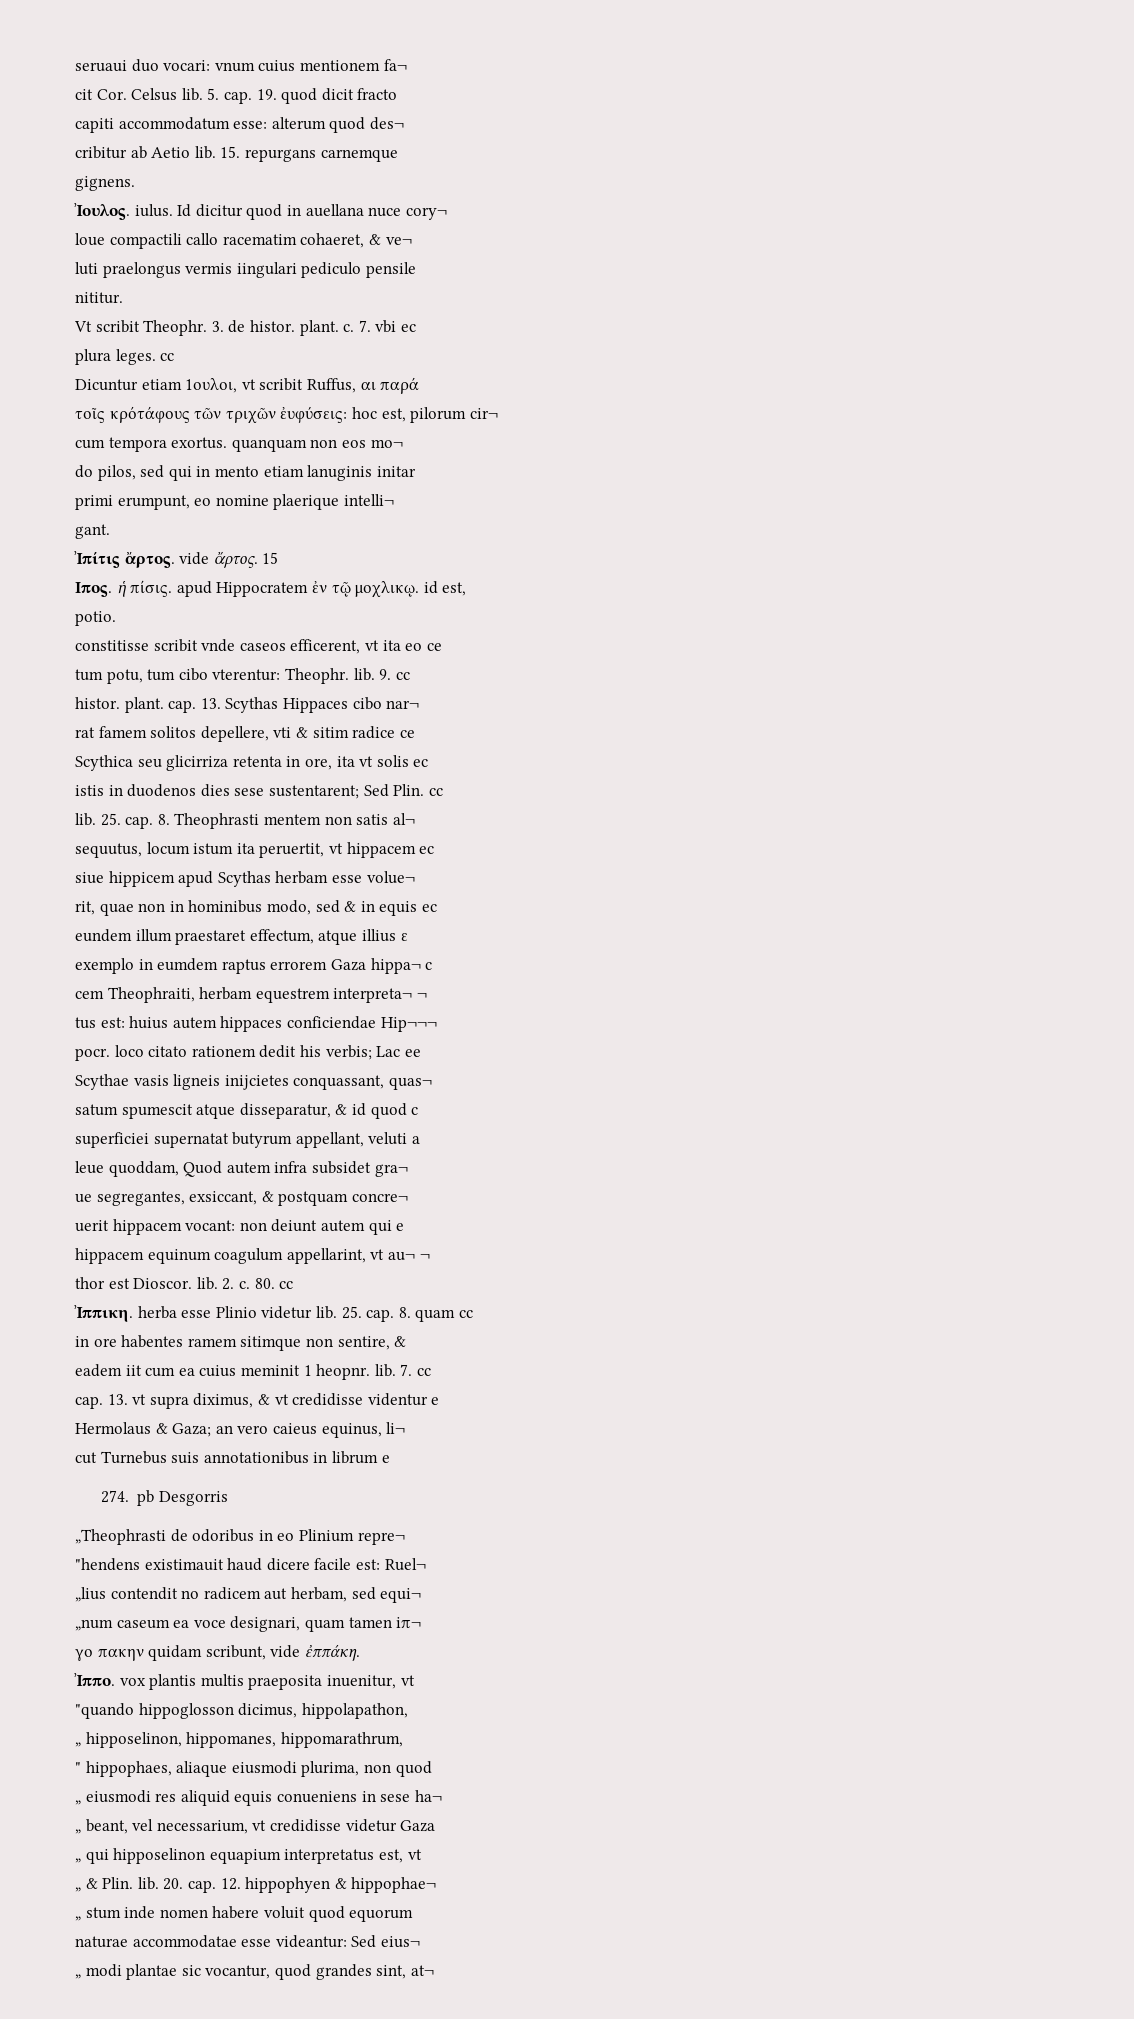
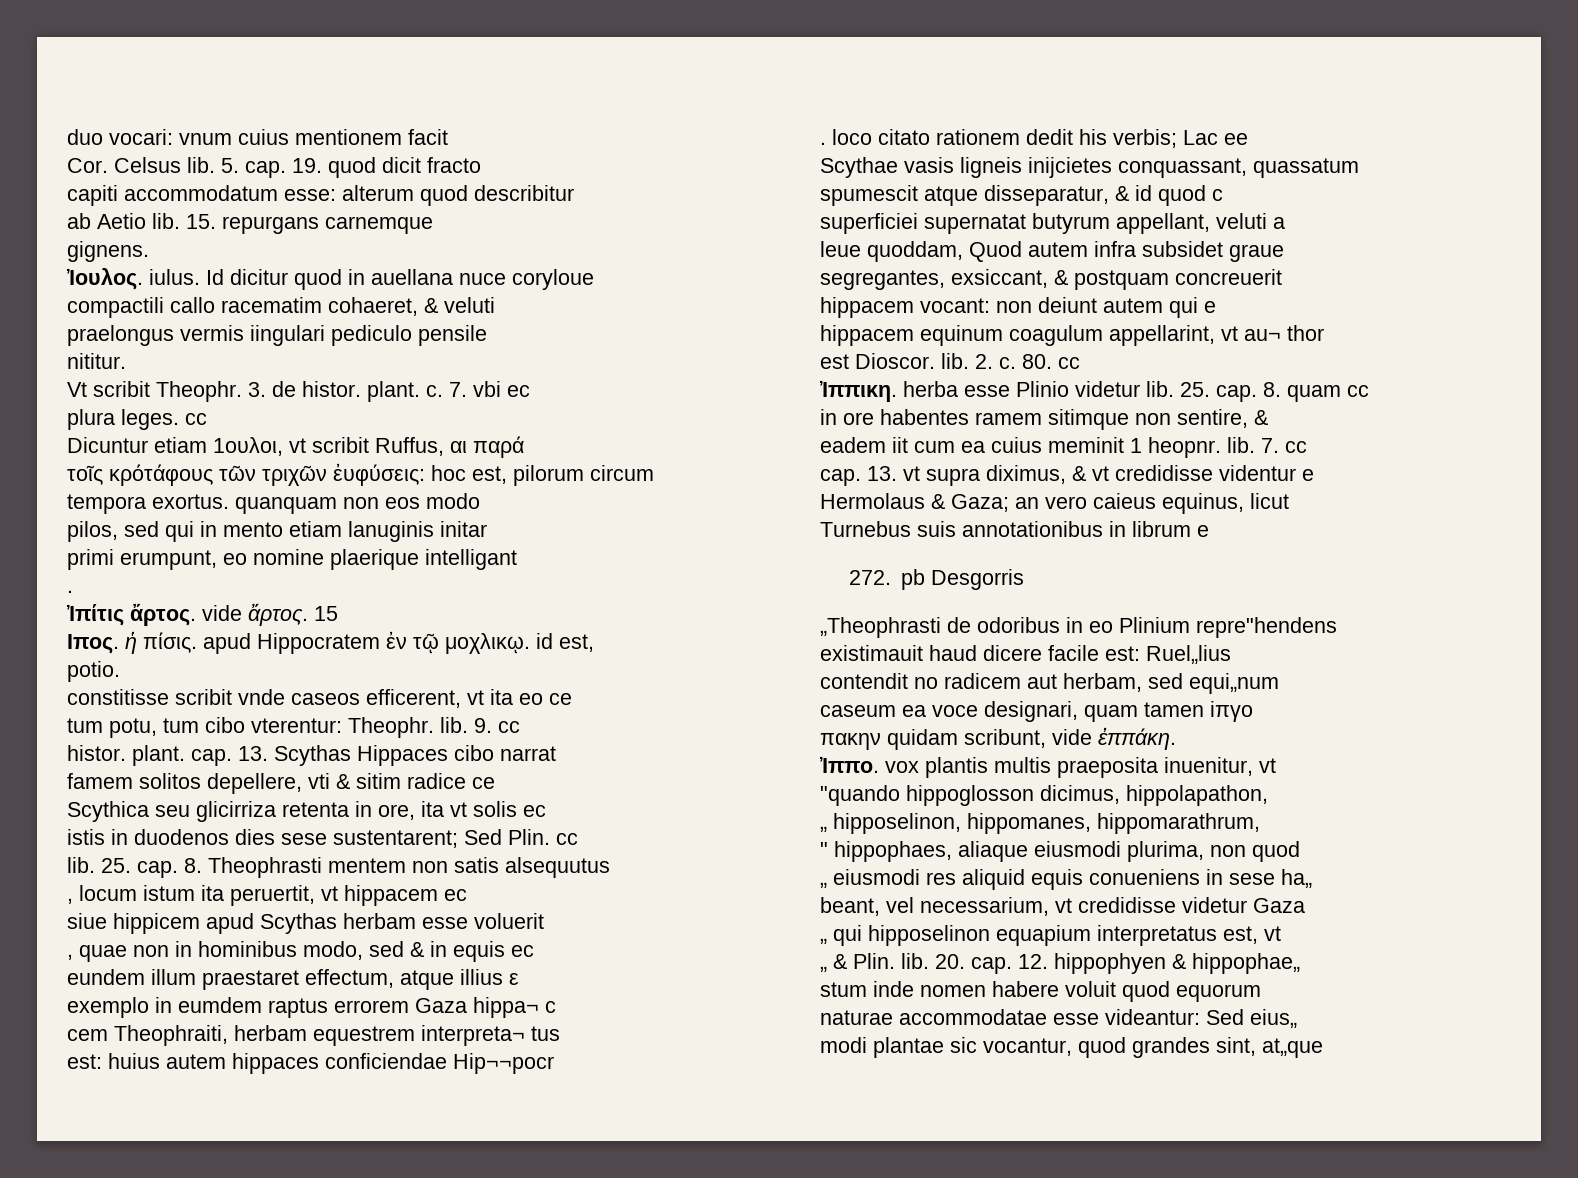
[75,60,127,72] seruaui -> (67, 137) none
[383,59,407,71] [75,89,93,100] fa¬ // cit -> [408,129,448,145] facit //
[369,117,404,130] [75,146,127,159] des¬ // cribitur -> [474,185,574,201] describitur //
[405,207,447,220] [75,233,105,246] cory¬ // loue -> [512,269,594,290] coryloue //
[385,237,412,245] [75,262,98,275] ve¬ // luti -> [444,297,495,313] veluti //
[469,408,498,419] [75,439,105,449] cir¬ // cum -> [590,465,654,481] circum //
[370,439,403,448] [75,465,93,478] mo¬ // do -> [426,493,480,509] modo //
[343,494,394,506] [75,524,110,539] intelli¬ // gant. -> [425,549,517,570] [67,590,73,593] intelligant // .
[386,700,420,709] [75,727,95,738] nar¬ // rat -> [500,746,556,761] narrat //
[392,813,415,825] [75,843,142,858] al¬ // sequutus, -> [505,857,610,878] [67,898,73,904] alsequutus // ,
[366,871,415,884] [75,901,95,915] volue¬ // rit, -> [474,913,544,929] [67,954,73,960] voluerit // ,
[416,993,427,999] [75,1017,96,1029] ¬ // tus -> [531,1026,560,1041] tus //
[380,1017,437,1032] [75,1048,110,1061] Hip¬¬¬ // pocr. -> [453,1053,554,1074] [820,142,826,145] Hip¬¬pocr // .
[388,1077,432,1090] [75,1104,118,1116] quas¬ // satum -> [1253,158,1359,178] quassatum //
[374,1164,408,1177] [75,1194,92,1203] gra¬ // ue -> [1229,244,1284,262] graue //
[351,1193,408,1202] [75,1220,109,1232] concre¬ // uerit -> [1175,269,1282,285] concreuerit //
[419,1254,430,1260] [75,1277,105,1289] ¬ // thor -> [1287,325,1324,341] thor //
[386,1422,406,1434] [75,1452,97,1464] li¬ // cut -> [1250,493,1289,509] licut //
[100,1490,129,1503] 274. -> [848,570,891,585] 272.
[357,1532,405,1545] [75,1558,140,1571] repre¬ // "hendens -> [1196,617,1337,638] repre"hendens //
[384,1558,426,1571] [75,1587,106,1602] Ruel¬ // „lius -> [1146,645,1231,664] Ruel„lius //
[380,1588,422,1603] [75,1619,113,1631] equi¬ // „num -> [1189,673,1279,694] equi„num //
[396,1617,422,1628] [75,1649,93,1661] iπ¬ // γο -> [1210,701,1253,722] iπγο //
[414,1790,442,1802] [75,1829,81,1834] ha¬ // „ -> [1281,869,1312,888] ha„ //
[351,1877,437,1893] [75,1916,81,1921] hippophae¬ // „ -> [1192,953,1300,974] hippophae„ //
[380,1936,420,1948] [75,1974,81,1979] eius¬ // „ -> [1250,1009,1297,1028] eius„ //
[410,1965,434,1976] at¬ -> [1262,1038,1323,1058] at„que

